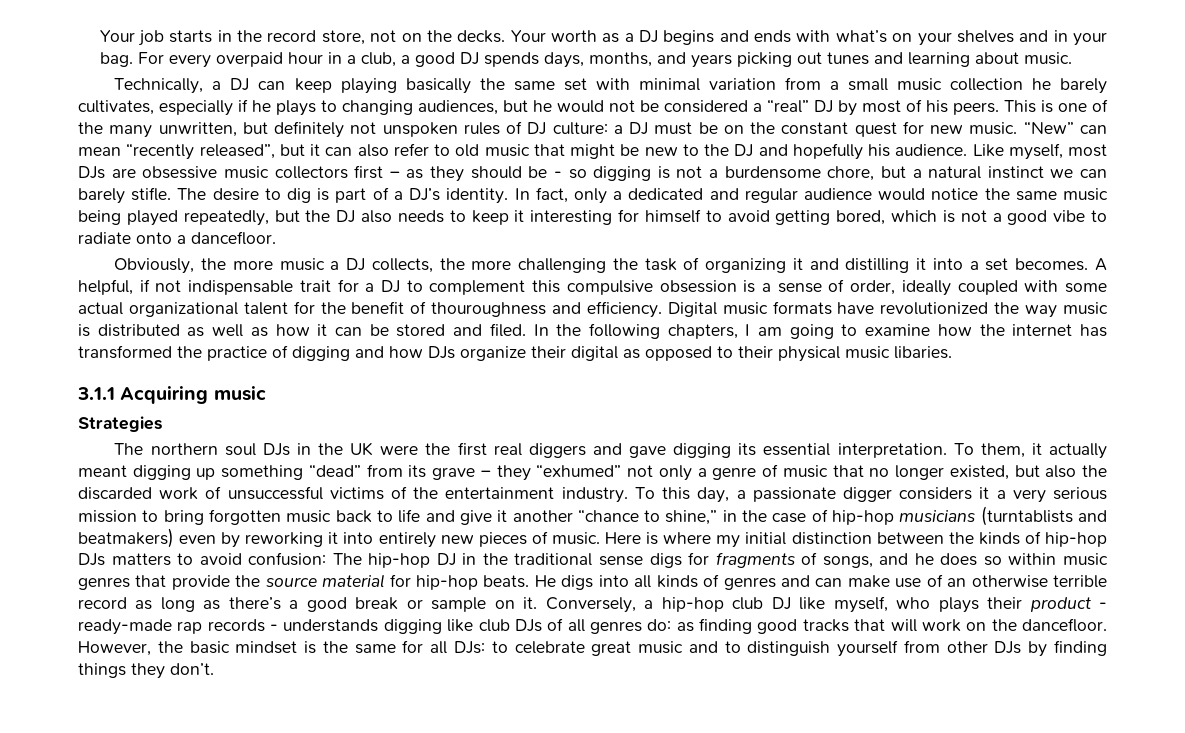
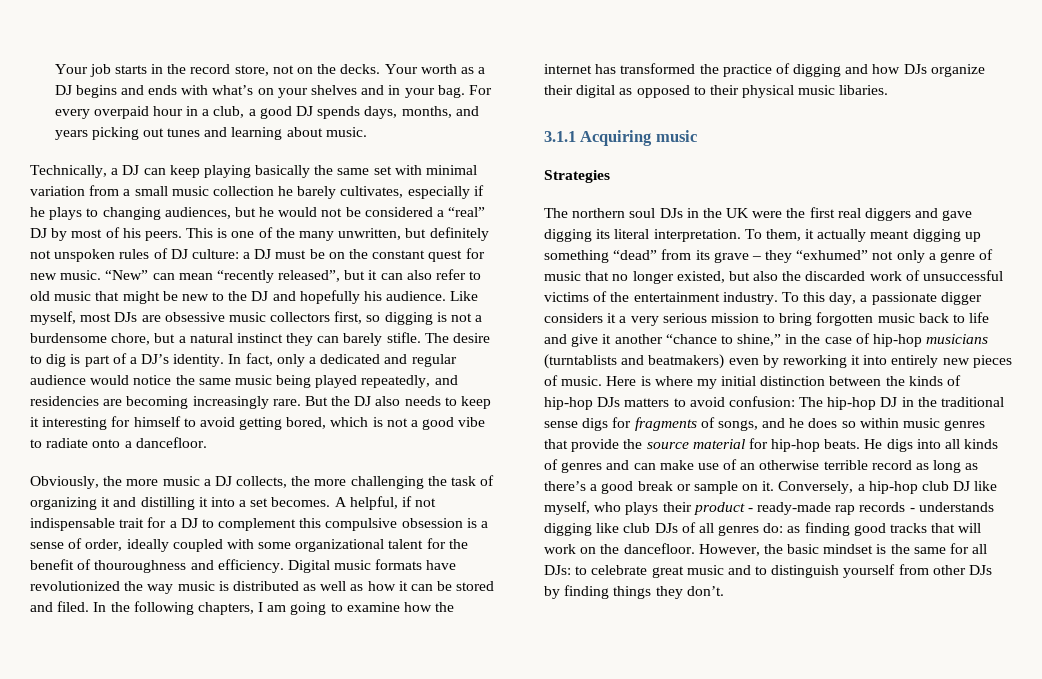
[354,165,562,182] first – as they should be - -> [334,311,363,324] first,
[1050,169,1074,178] we -> [286,333,314,346] they
[274,210,300,222] but -> [434,375,458,385] [30,396,328,409] and residencies are becoming increasingly rare. But
[78,302,123,315] actual -> (292, 545) none
[763,443,831,456] essential -> [614,229,650,239] literal

